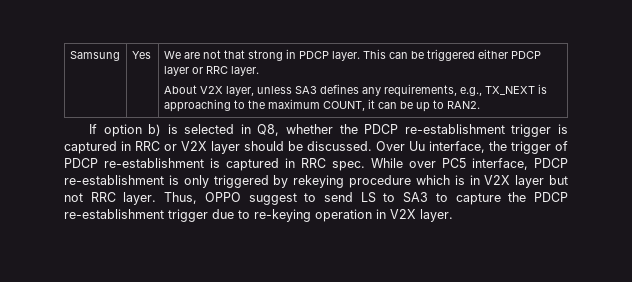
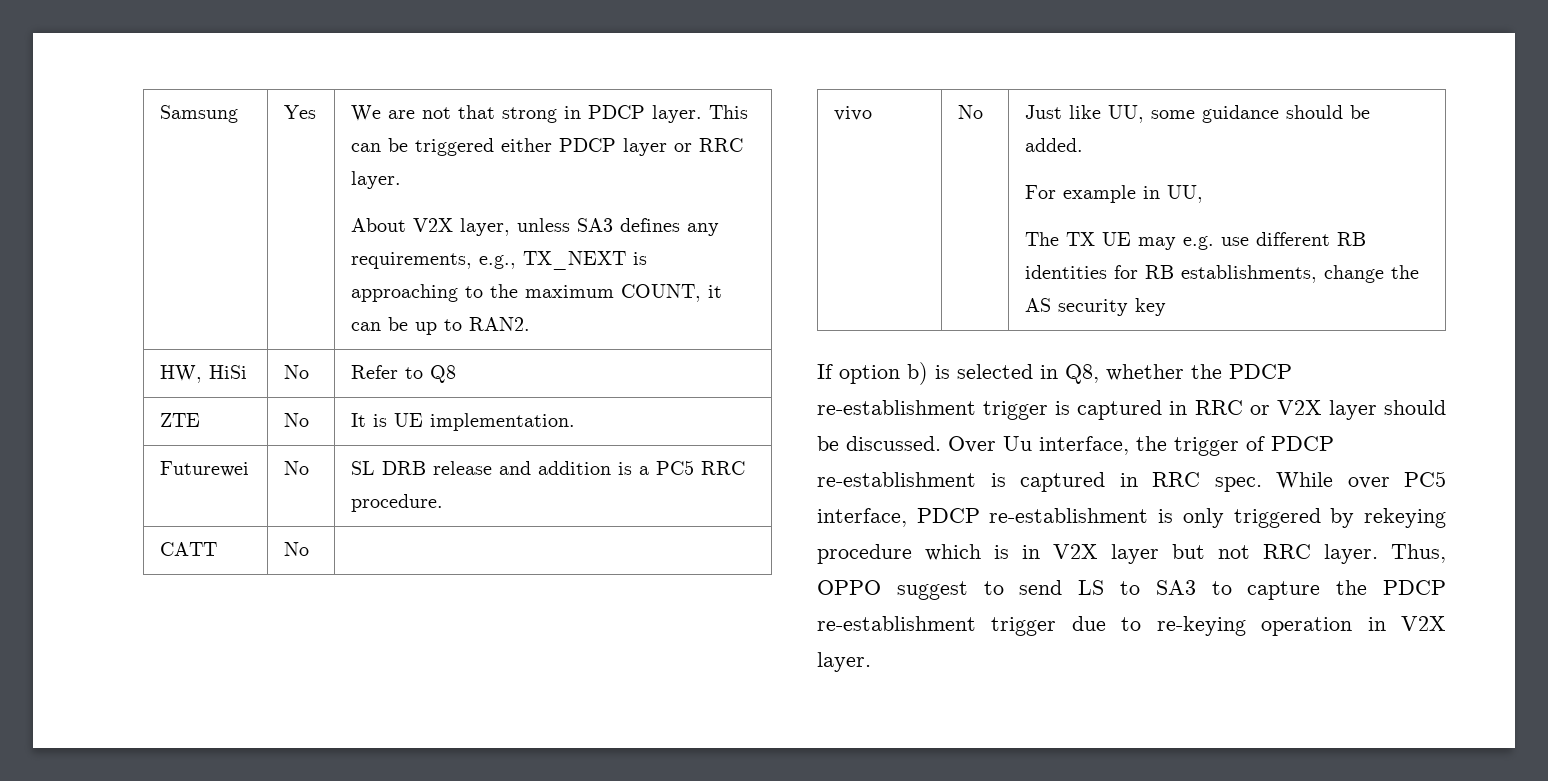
(480, 105) none -> [160,365,248,383] [284,365,310,379] [351,365,457,383] [160,413,201,427] [284,413,310,427] [351,413,576,431] [160,461,250,477] [284,461,310,475] [351,460,746,475] [351,494,444,512] [160,542,218,556] [284,542,310,556] [834,106,873,121] [958,105,984,119] [1025,105,1371,123] [1025,138,1084,152] [1025,185,1204,203] [1025,232,1367,250] [1025,265,1420,283] [1025,298,1167,316] // HW, HiSi | No | Refer to Q8 // ZTE | No | It is UE implementation. // Futurewei | No | SL DRB release and addition is a PC5 RRC procedure. // CATT | No | // vivo | No | Just like UU, some guidance should be added. // For example in UU, // The TX UE may e.g. use different RB identities for RB establishments, change the AS security key

